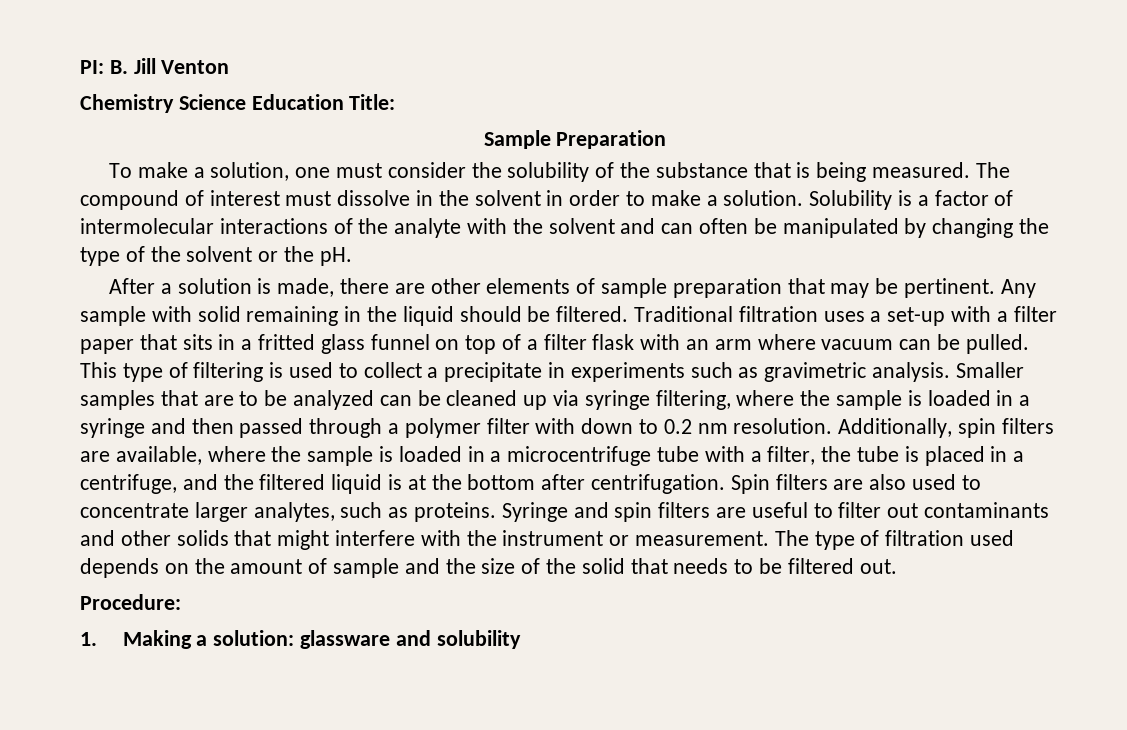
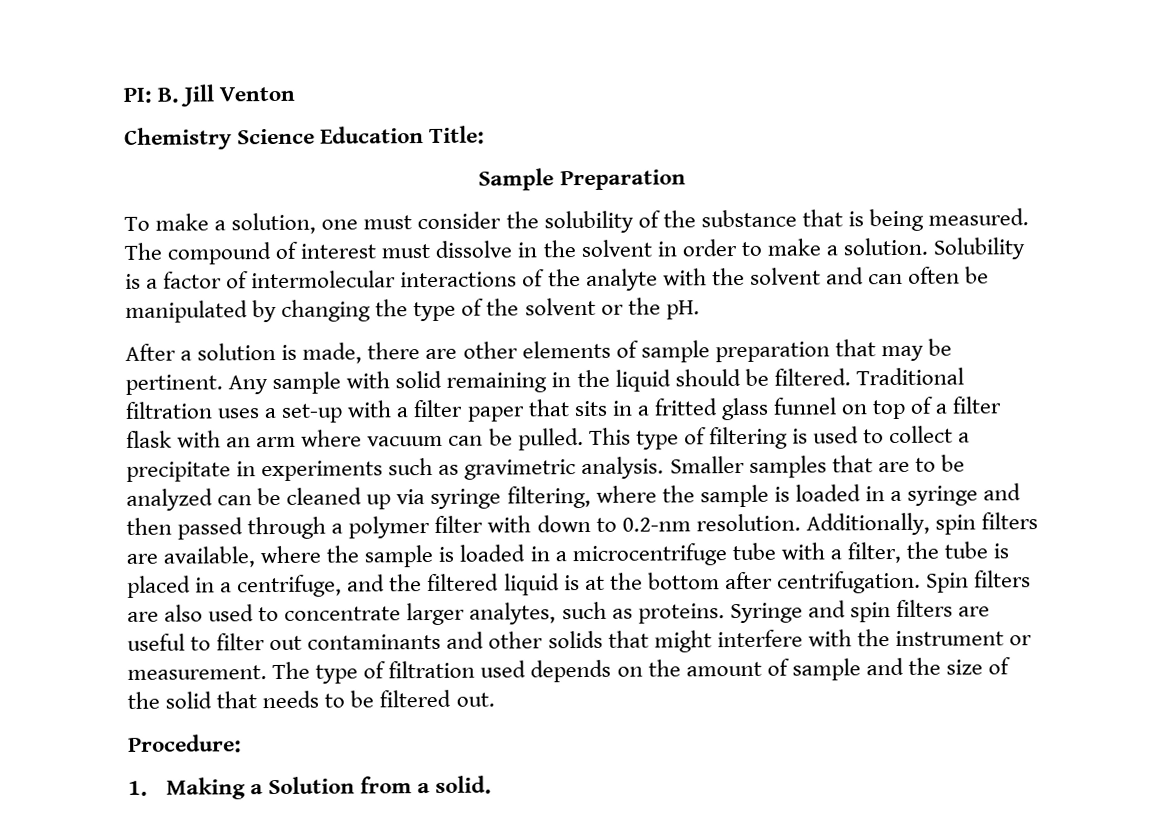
[663,419,728,434] 0.2 nm -> [621,517,691,532] 0.2-nm
[213,630,521,649] solution: glassware and solubility -> [268,775,493,795] Solution from a solid.

